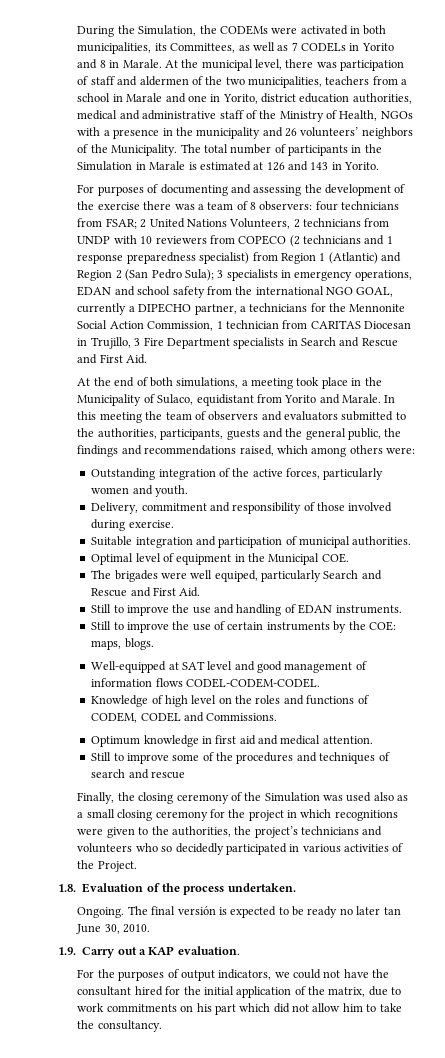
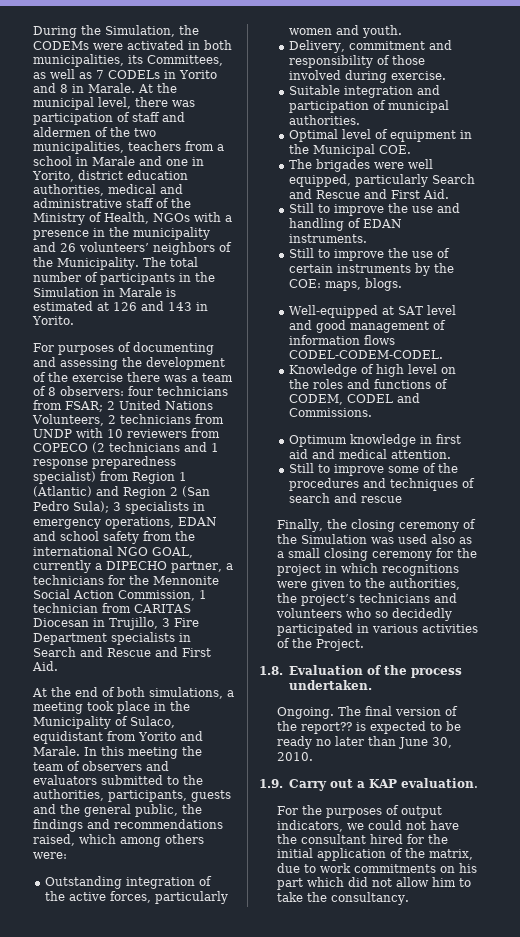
[214,570,258,582] equiped, -> [289,174,352,187] equipped,
[177,906,216,915] versión -> [394,706,458,716] [276,721,352,734] version of the report??
[383,907,401,915] tan -> [367,736,396,746] than

